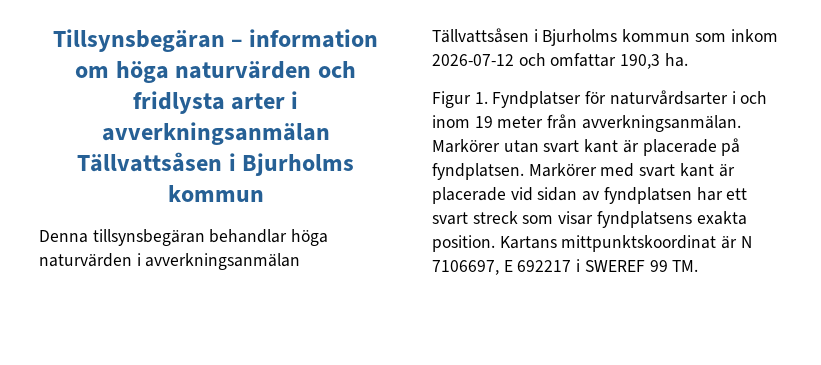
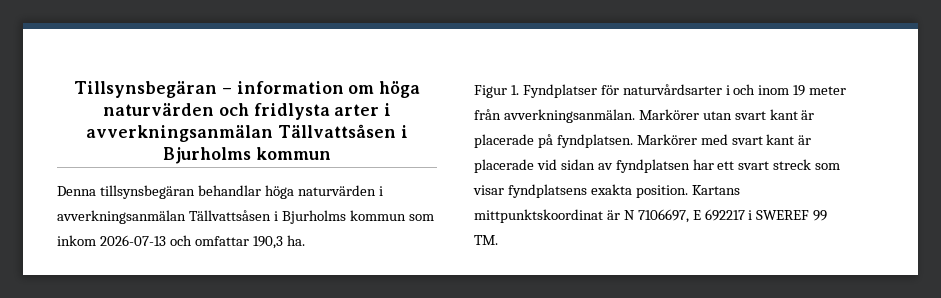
[432,54,514,66] 2026-07-12 -> [99,235,166,246] 2026-07-13

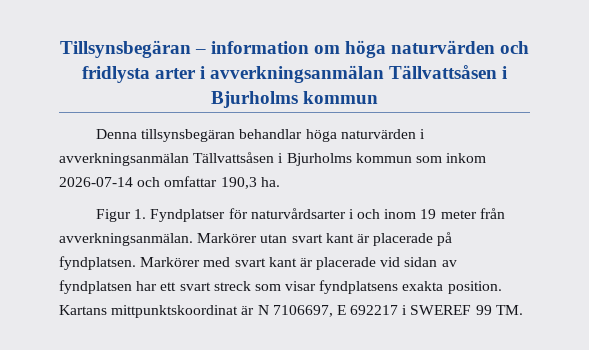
[99,235,166,246] 2026-07-13 -> [59,177,133,187] 2026-07-14

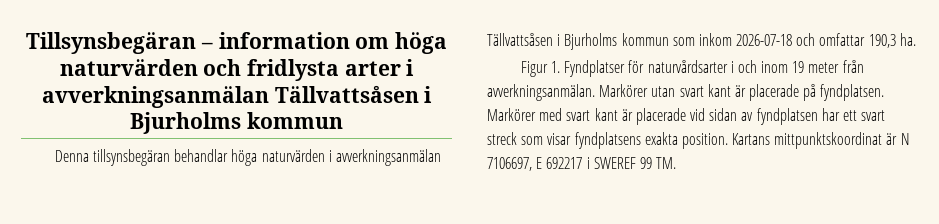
[59,177,133,187] 2026-07-14 -> [736,34,793,46] 2026-07-18

